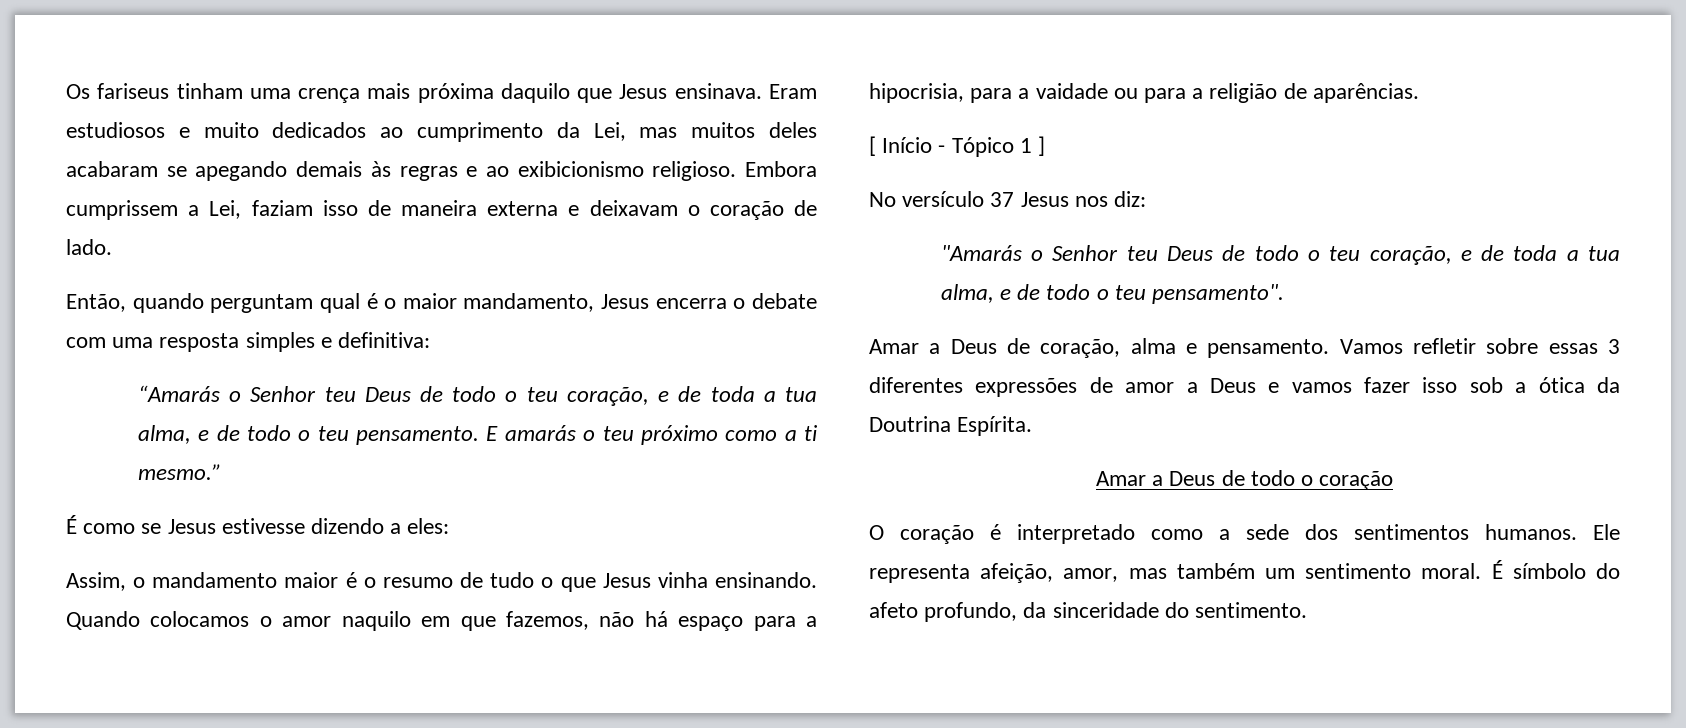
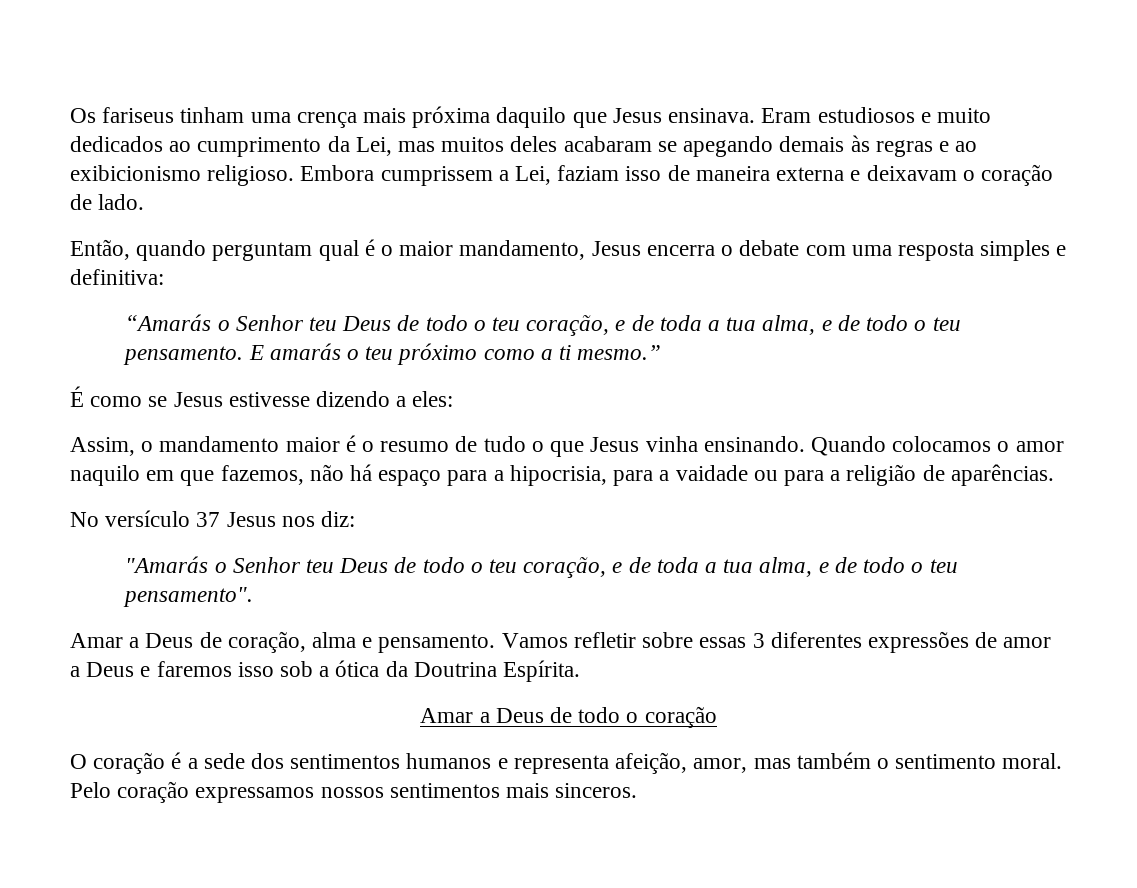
[869,136,1046,157] // [ Início - Tópico 1 ] -> (1054, 475) none
[1291,377,1411,393] vamos fazer -> [156,661,232,677] faremos
[1017,524,1203,544] interpretado como -> (182, 760) none
[1485,524,1620,540] humanos. Ele -> [406,753,508,769] humanos e
[1265,568,1295,579] um -> [876,758,889,769] o
[1491,560,1620,579] [869,602,1308,622] É símbolo do afeto profundo, da sinceridade do sentimento. -> [70,781,638,803] Pelo coração expressamos nossos sentimentos mais sinceros.

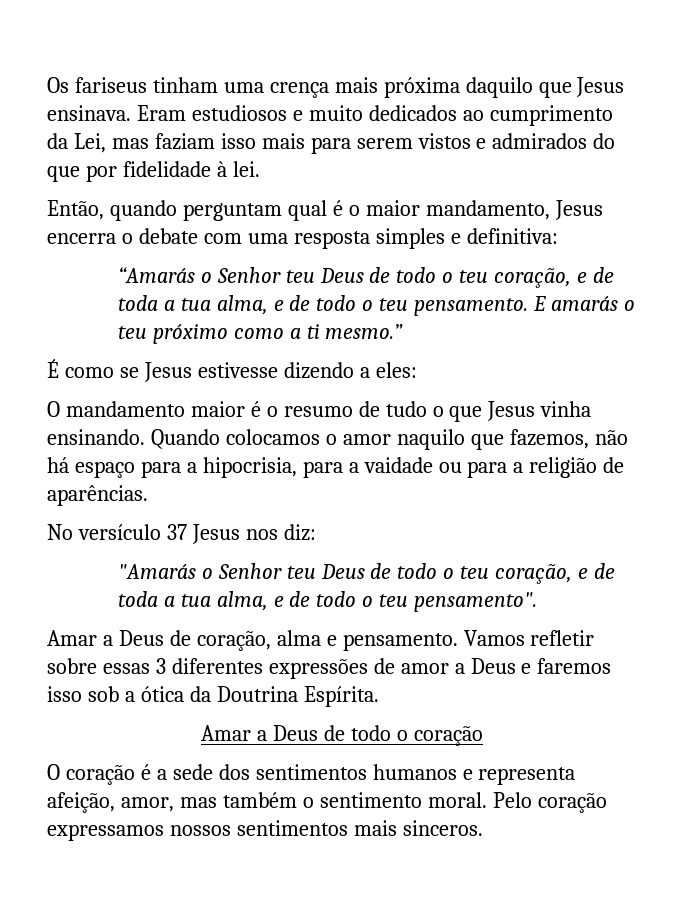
[441,135,978,157] [70,164,1053,186] [70,194,145,210] muitos deles acabaram se apegando demais às regras e ao exibicionismo religioso. Embora cumprissem a Lei, faziam isso de maneira externa e deixavam o coração de lado. -> [154,133,616,154] [47,161,260,182] faziam isso mais para serem vistos e admirados do que por fidelidade à lei.
[70,437,154,456] Assim, o -> [47,401,60,417] O
[146,470,175,481] em -> (465, 439) none

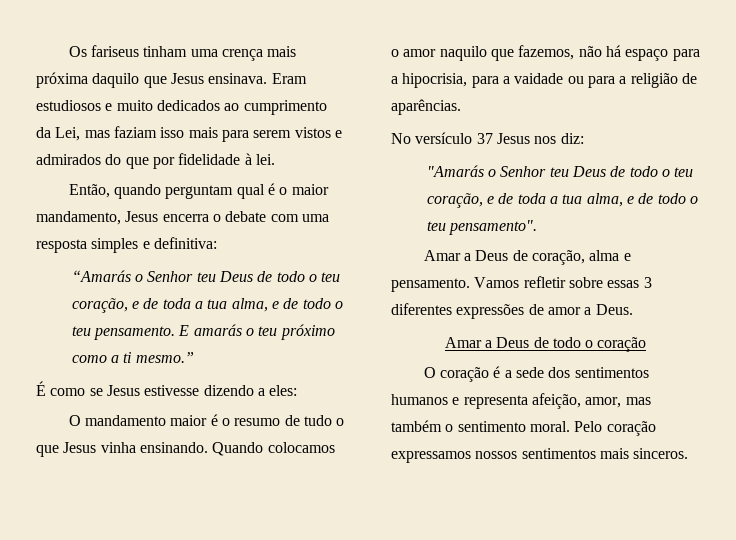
[470,658,612,674] [47,686,379,707] Deus e faremos isso sob a ótica da Doutrina Espírita. -> [595,304,633,315] Deus.

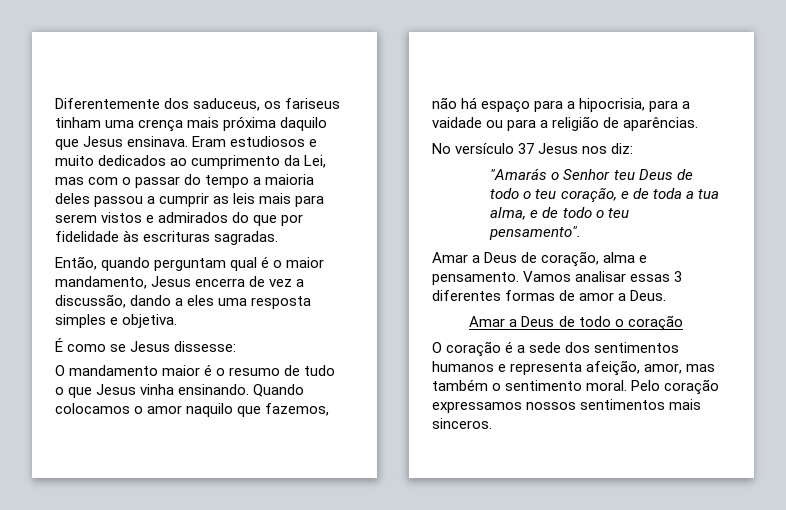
[68,46,87,57] Os -> [55,98,282,111] Diferentemente dos saduceus, os
[113,126,185,138] faziam isso -> [88,174,315,188] [55,193,256,207] com o passar do tempo a maioria deles passou a cumprir as leis
[244,153,275,165] à lei. -> [123,230,279,245] às escrituras sagradas.
[212,211,329,222] [36,237,217,253] [71,270,341,282] [71,298,344,313] [71,324,335,340] [71,352,194,363] o debate com uma resposta simples e definitiva: // “Amarás o Senhor teu Deus de todo o teu coração, e de toda a tua alma, e de todo o teu pensamento. E amarás o teu próximo como a ti mesmo.” -> [249,276,305,287] [55,294,312,309] [55,314,178,328] de vez a discussão, dando a eles uma resposta simples e objetiva.
[144,385,298,396] estivesse dizendo a eles: -> [174,341,237,352] dissesse:
[523,276,603,288] refletir sobre -> [575,271,627,282] analisar
[456,304,525,319] expressões -> [505,290,556,301] formas

